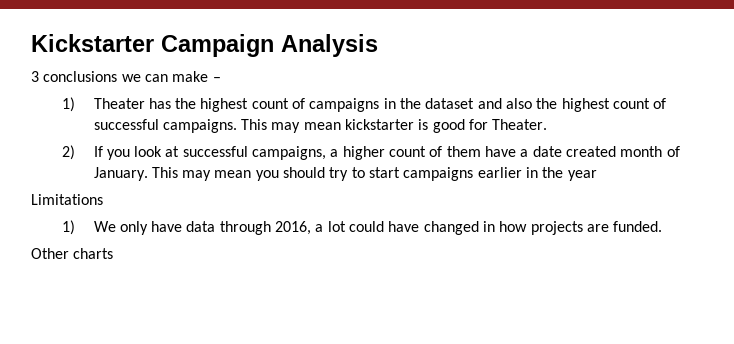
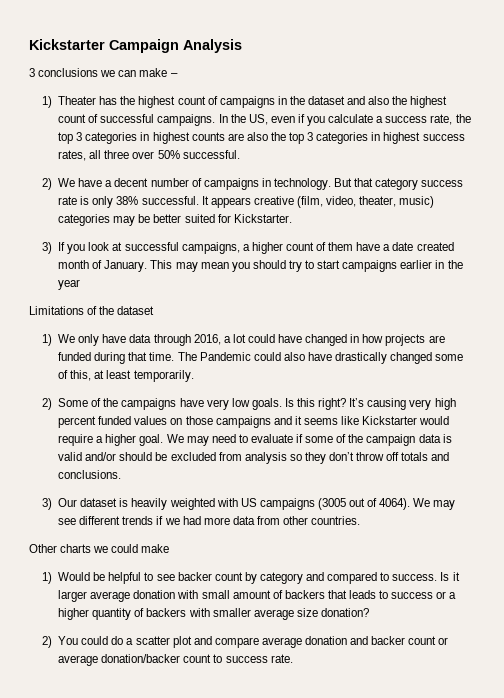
[241,119,548,133] [62,145,76,160] This may mean kickstarter is good for Theater. // 2) -> [218,114,471,126] [58,132,465,144] [58,150,240,161] [42,178,464,190] [58,196,435,208] [58,214,292,226] [42,242,53,254] In the US, even if you calculate a success rate, the top 3 categories in highest counts are also the top 3 categories in highest success rates, all three over 50% successful. // 2) We have a decent number of campaigns in technology. But that category success rate is only 38% successful. It appears creative (film, video, theater, music) categories may be better suited for Kickstarter. // 3)
(103, 199) none -> [87,306,155,315] of the dataset
[613,221,663,232] [31,248,114,259] funded. // Other charts -> [58,352,464,364] [58,370,194,382] [42,398,456,410] [58,416,450,428] [58,434,452,446] [58,452,450,464] [58,470,122,479] [42,498,456,510] [58,516,361,525] [29,544,170,553] [42,572,460,584] [58,590,457,602] [58,608,369,620] [42,636,449,648] [58,654,293,666] funded during that time. The Pandemic could also have drastically changed some of this, at least temporarily. // 2) Some of the campaigns have very low goals. Is this right? It’s causing very high percent funded values on those campaigns and it seems like Kickstarter would require a higher goal. We may need to evaluate if some of the campaign data is valid and/or should be excluded from analysis so they don’t throw off totals and conclusions. // 3) Our dataset is heavily weighted with US campaigns (3005 out of 4064). We may see different trends if we had more data from other countries. // Other charts we could make // 1) Would be helpful to see backer count by category and compared to success. Is it larger average donation with small amount of backers that leads to success or a higher quantity of backers with smaller average size donation? // 2) You could do a scatter plot and compare average donation and backer count or average donation/backer count to success rate.

